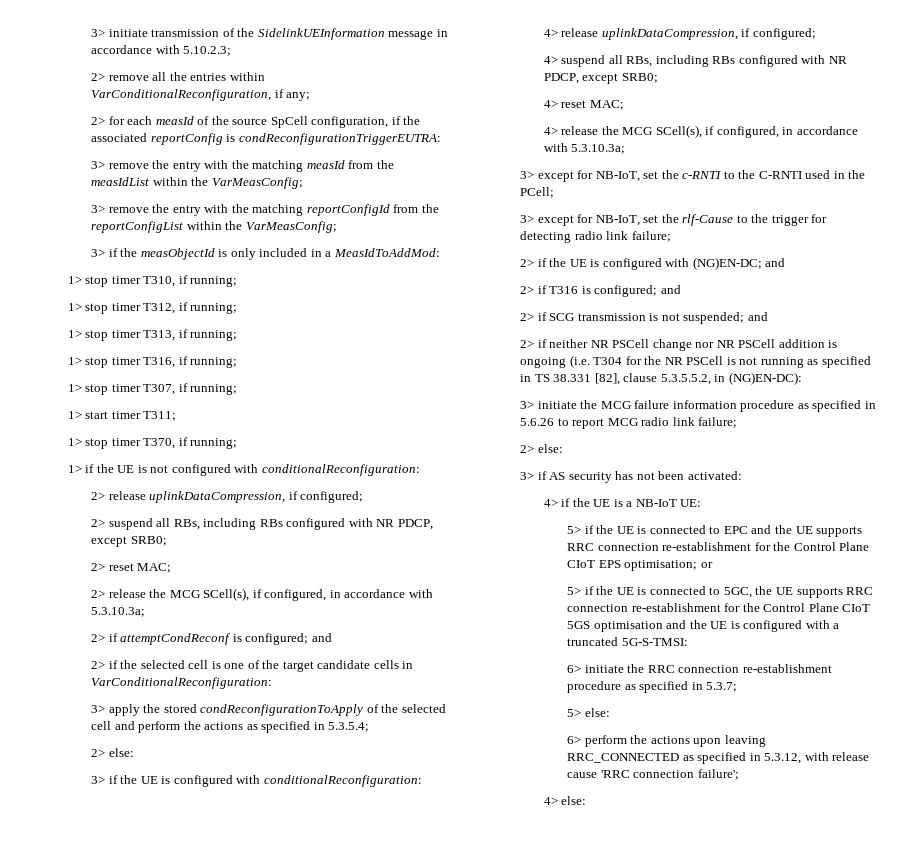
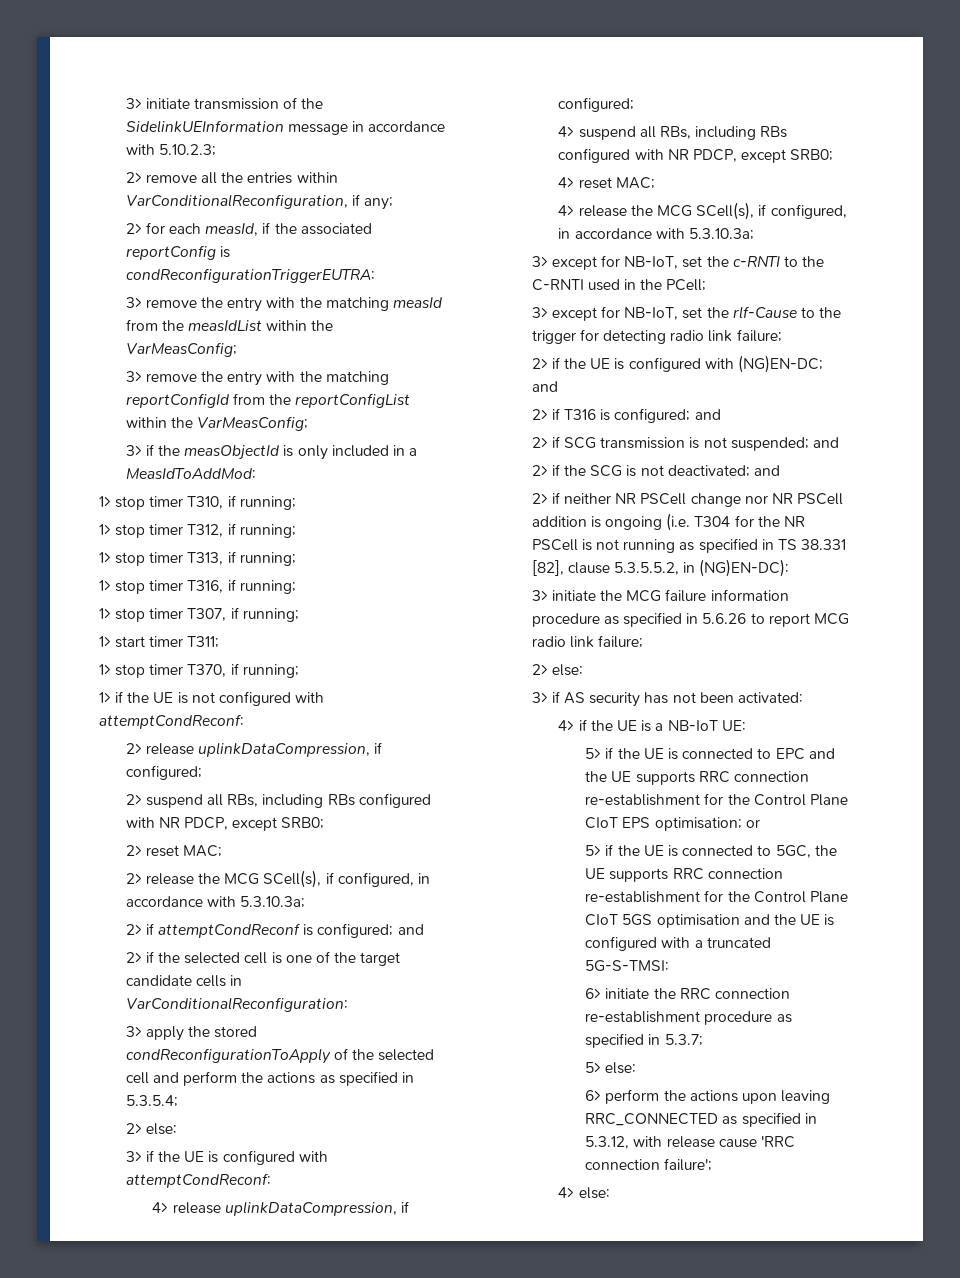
[155,116,389,128] measId of the source SpCell configuration, -> [205,223,259,236] measId,
[261,464,420,476] conditionalReconfiguration: -> [98,714,244,729] attemptCondReconf:
[263,775,422,787] conditionalReconfiguration: -> [125,1173,271,1188] attemptCondReconf:
(768, 316) none -> [531,464,780,477] // 2> if the SCG is not deactivated; and

